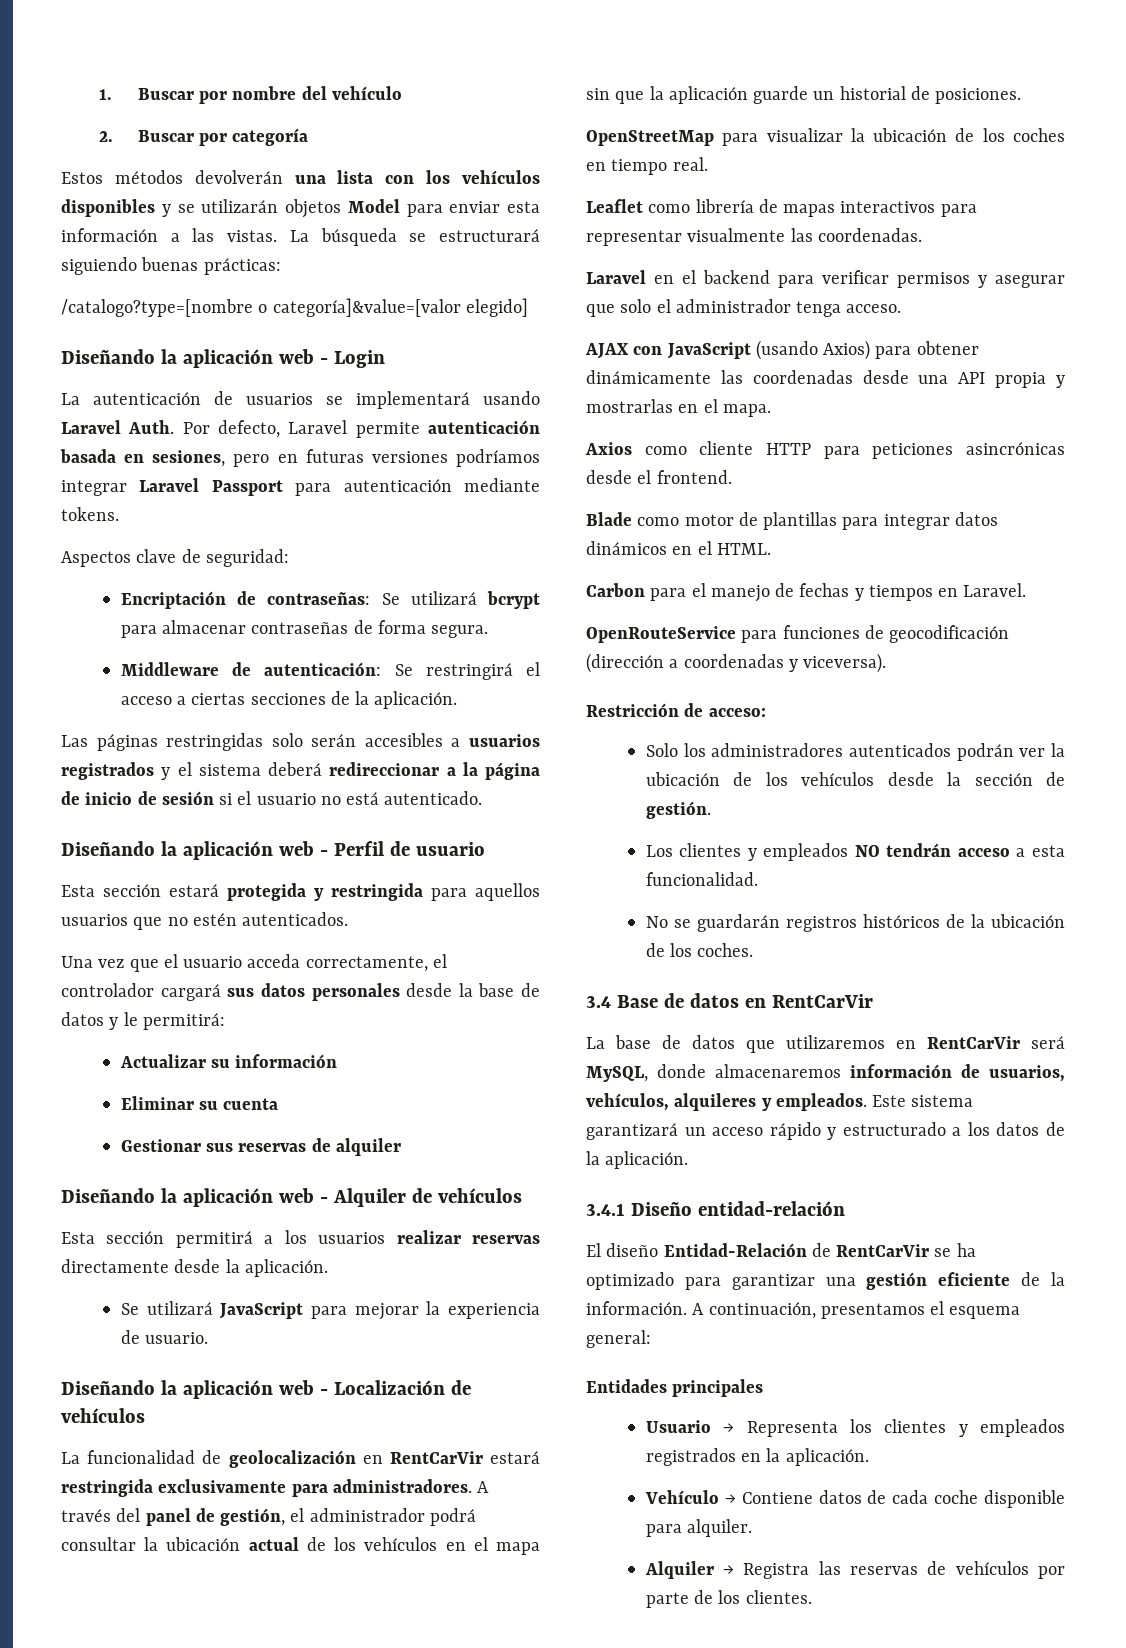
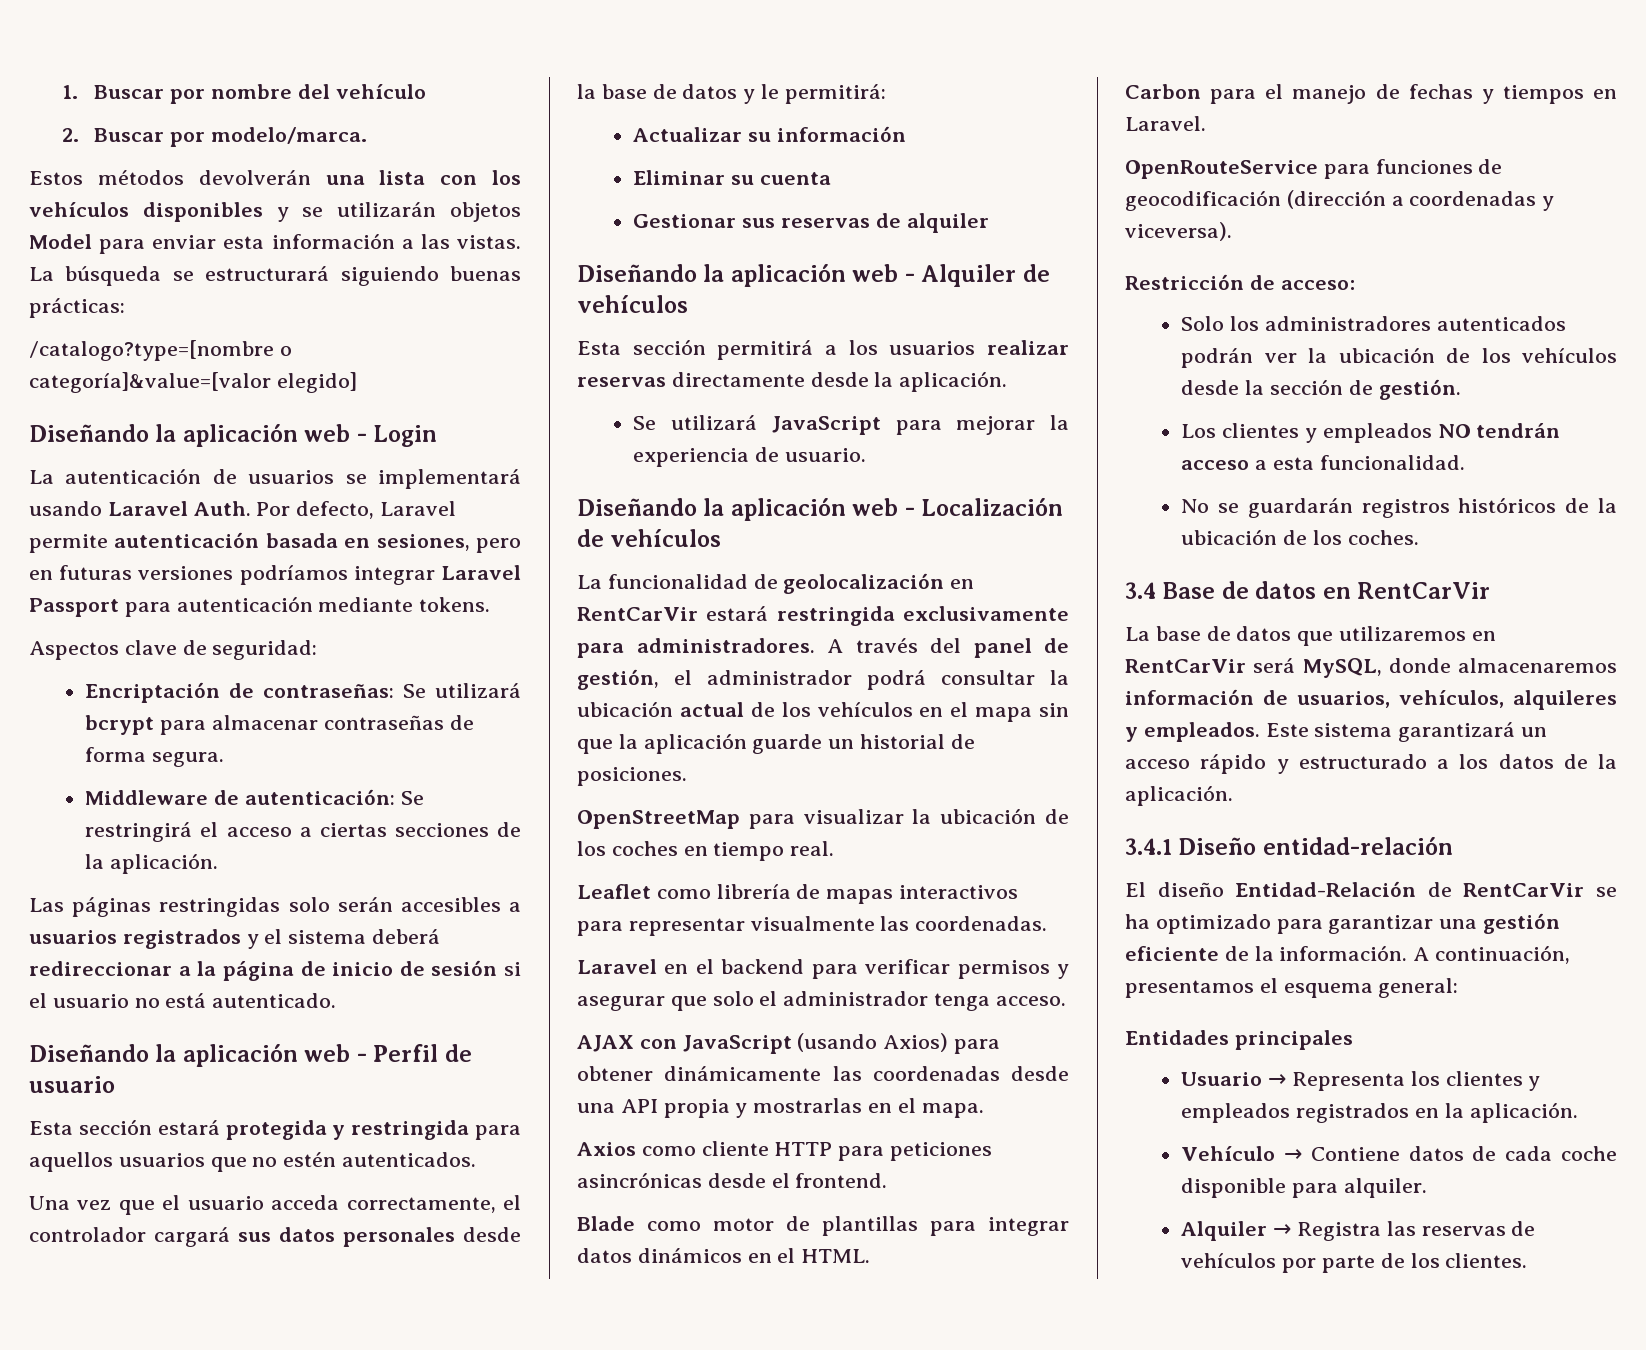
[232,128,309,146] categoría -> [211,127,368,144] modelo/marca.

